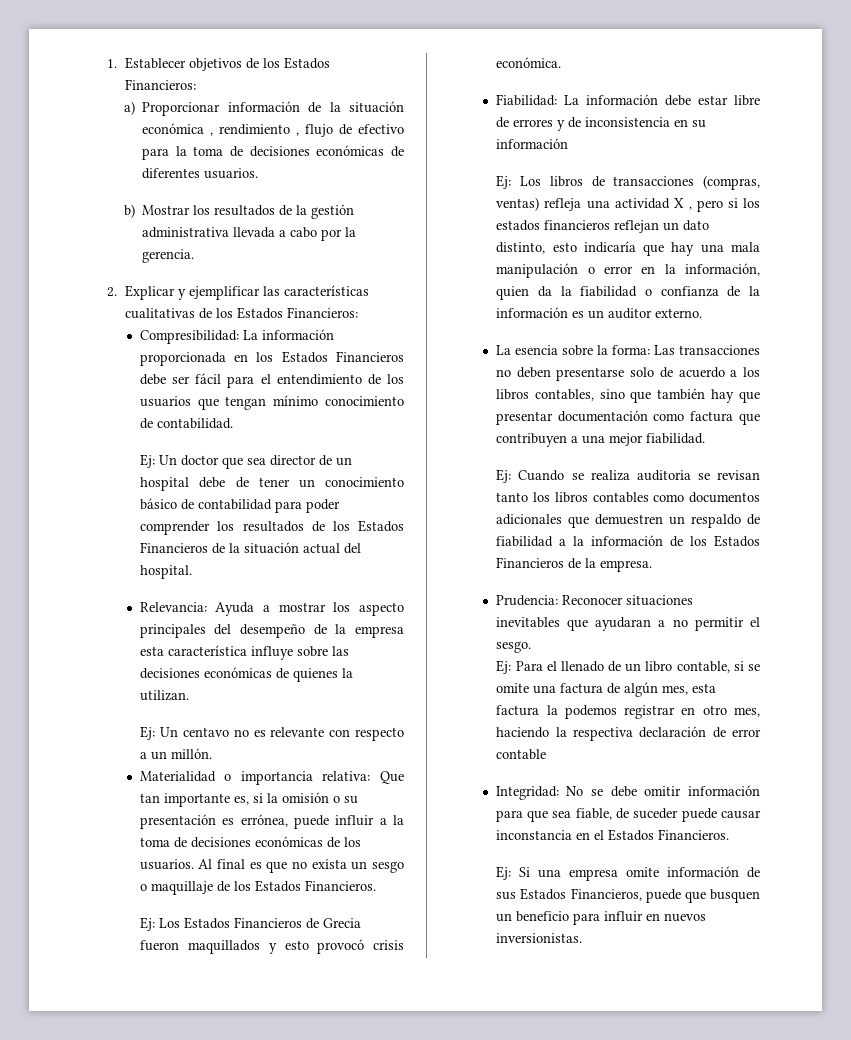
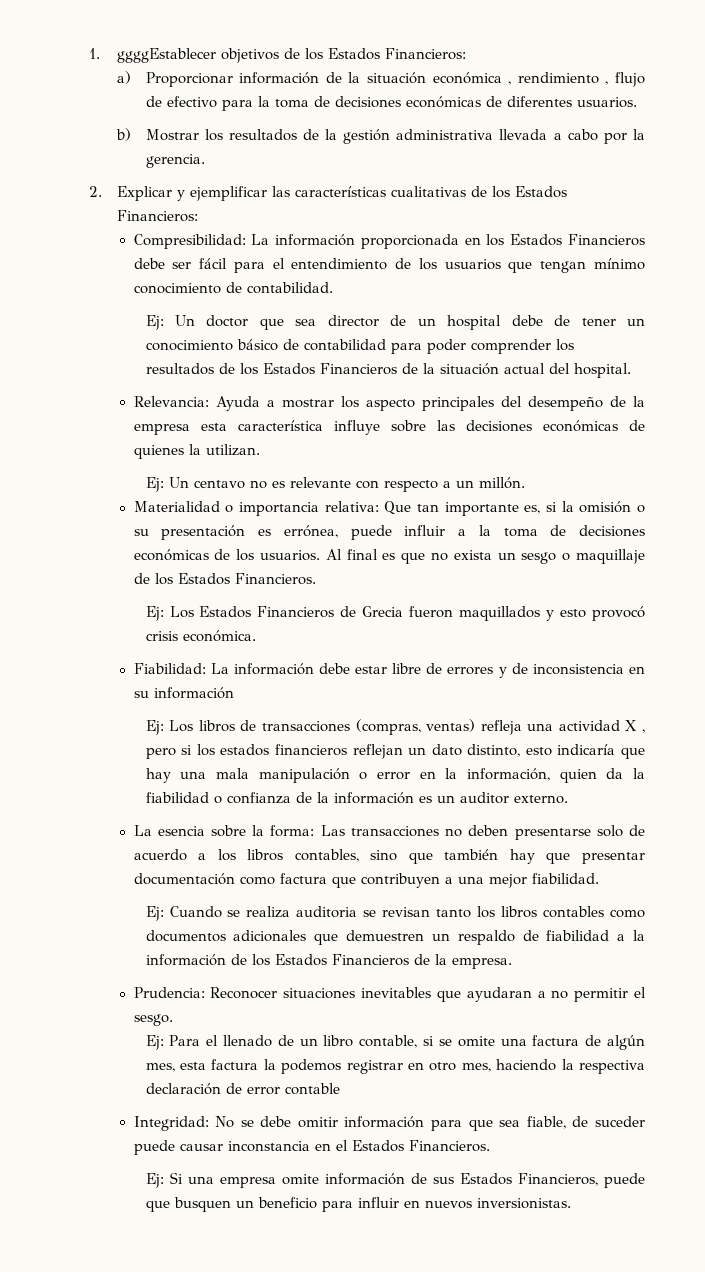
[124,57,186,69] Establecer -> [117,48,217,63] ggggEstablecer

